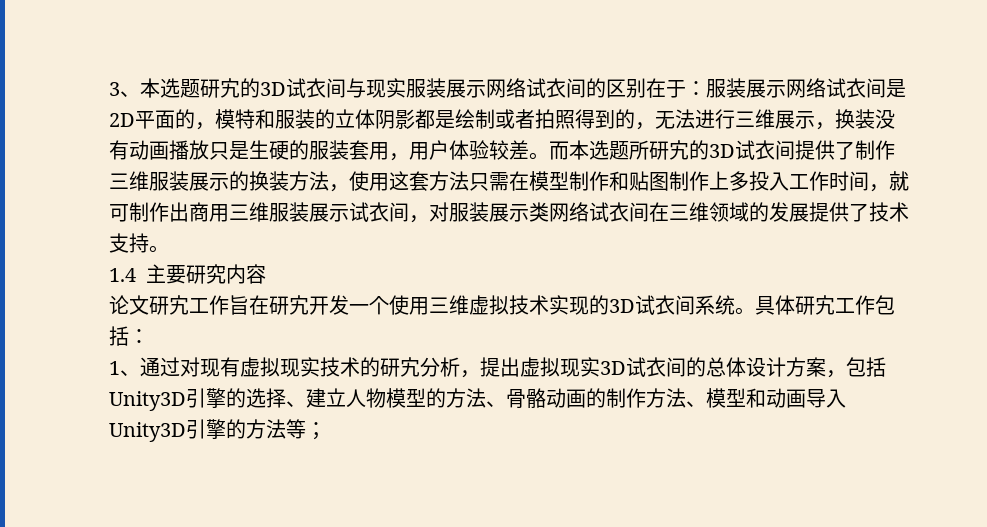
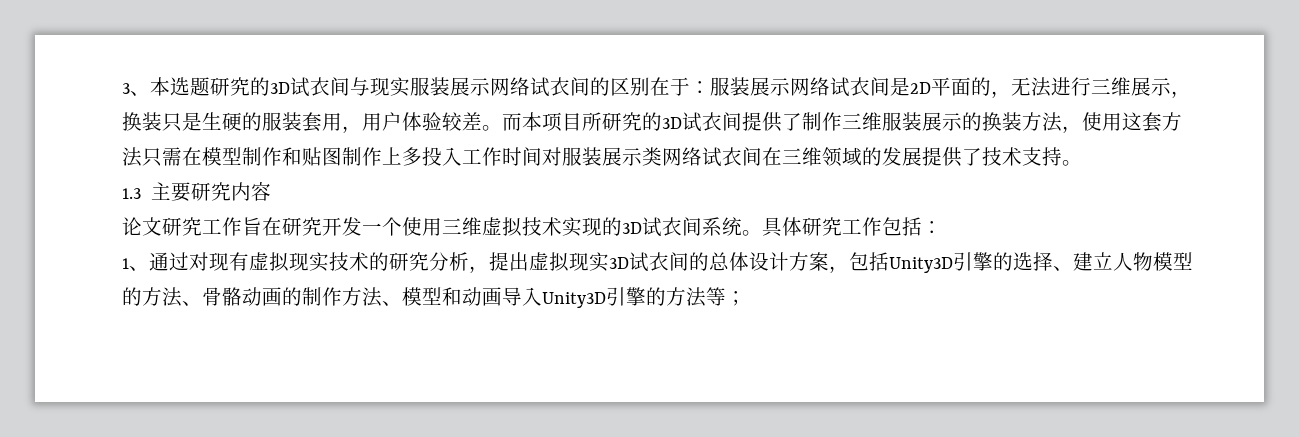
[220,78,241,98] 宄 -> [230,77,251,96] 究
[215,109,656,130] 模特和服装的立体阴影都是绘制或者拍照得到的， -> (1012, 94) none
[875,109,896,129] [109,140,210,160] 没有动画播放 -> (163, 121) none
[589,140,690,160] 选题所研宄 -> [542,112,643,132] 项目所研究
[869,171,910,192] [109,202,430,223] ，就可制作出商用三维服装展示试衣间， -> (543, 156) none
[109,268,137,282] 1.4 -> [122,188,142,199] 1.3
[169,295,190,315] 宄 -> [182,217,203,236] 究
[289,295,310,315] 宄 -> [302,217,323,236] 究
[815,295,836,315] 宄 -> [822,217,843,236] 究
[400,357,421,377] 宄 -> [409,252,430,271] 究

